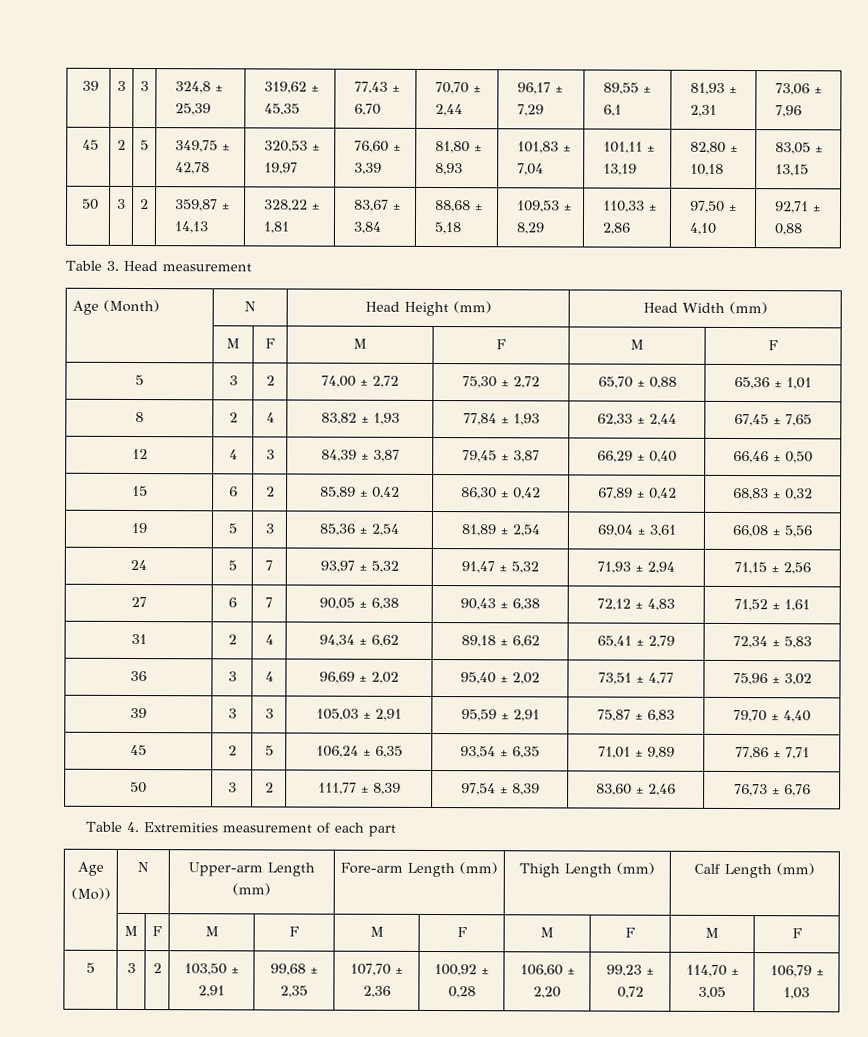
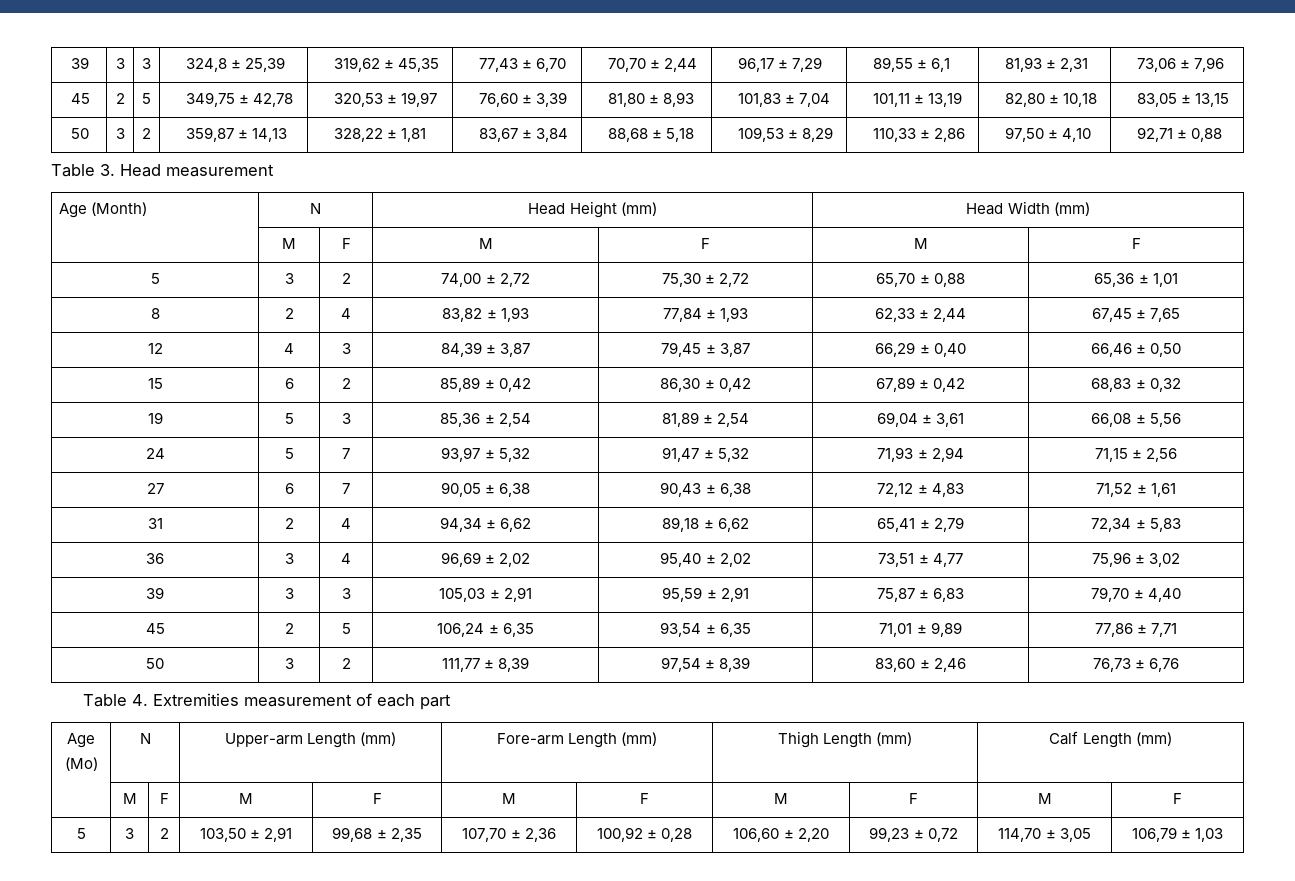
[70,887,111,900] (Mo)) -> [64,757,98,771] (Mo)

